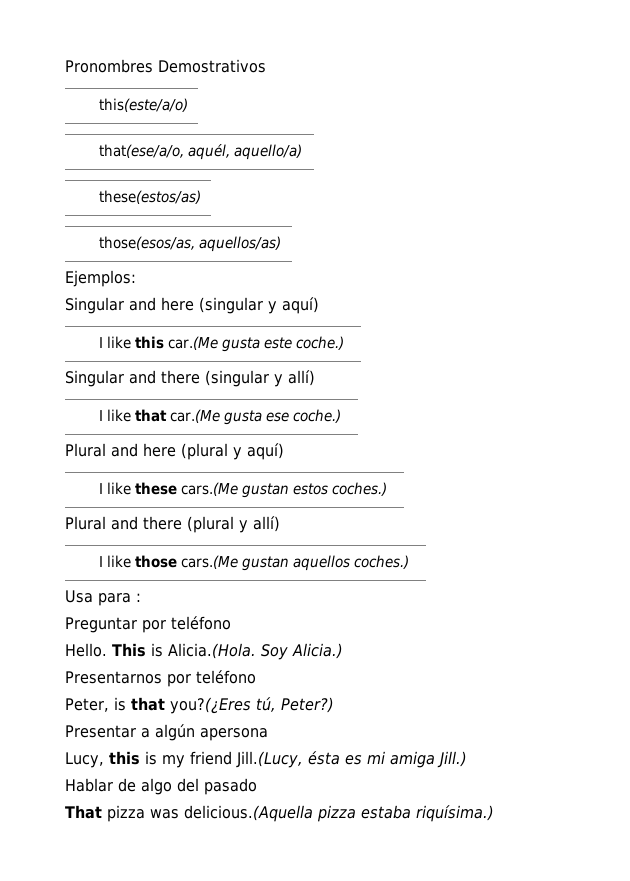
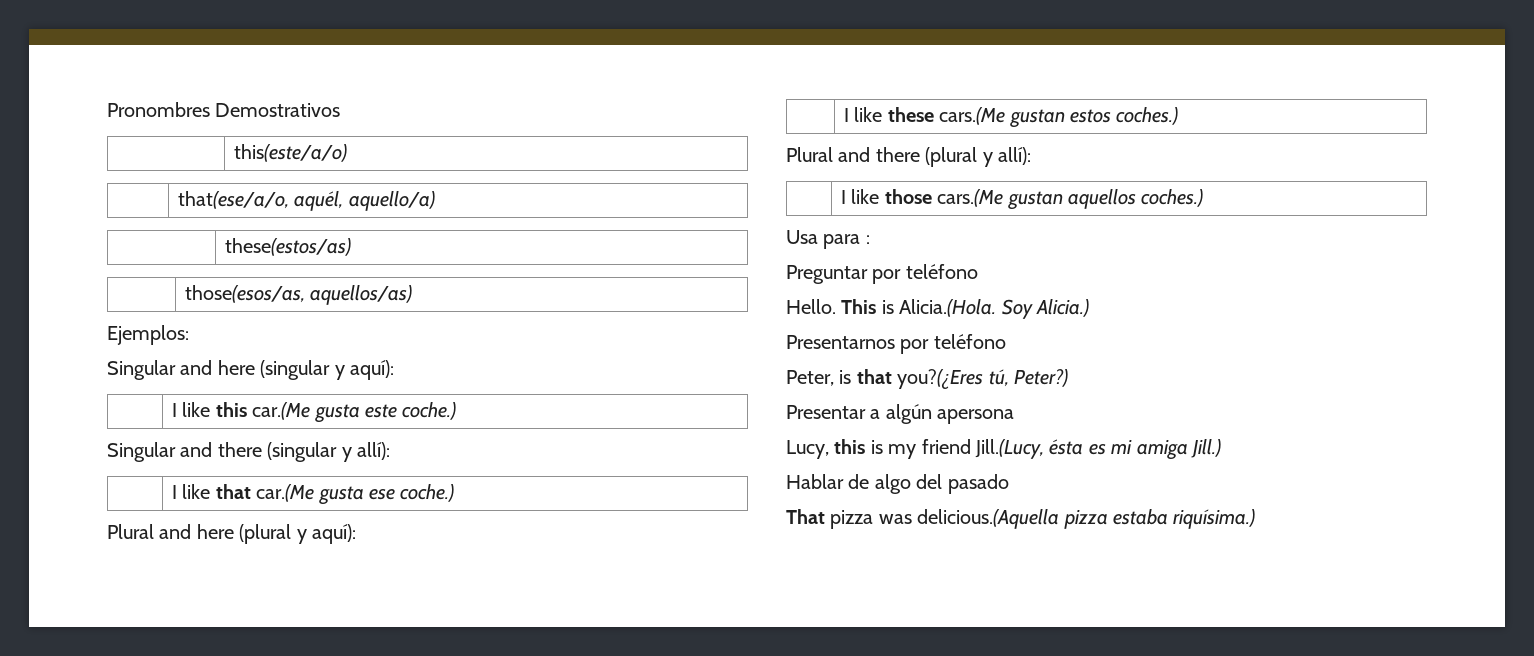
[282,297,319,314] aquí) -> [350,360,394,380] aquí):
[288,370,315,386] allí) -> [357,442,390,460] allí):
[247,443,284,460] aquí) -> [312,524,356,544] aquí):
[253,516,280,532] allí) -> [998,147,1031,165] allí):

